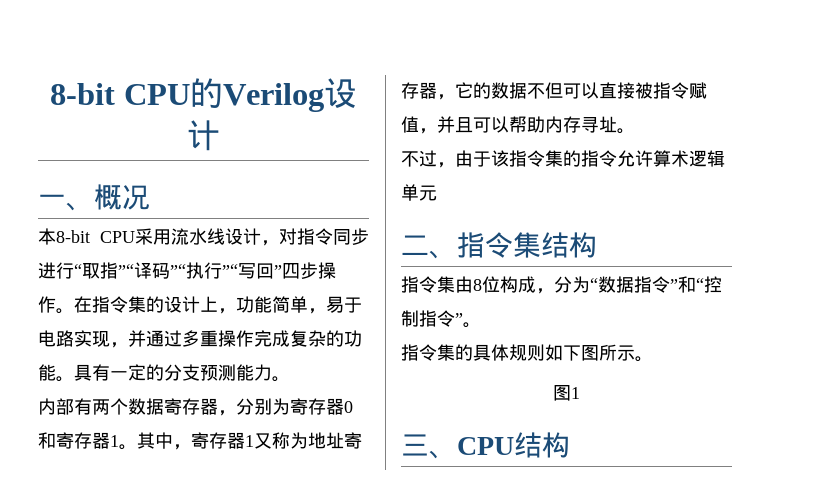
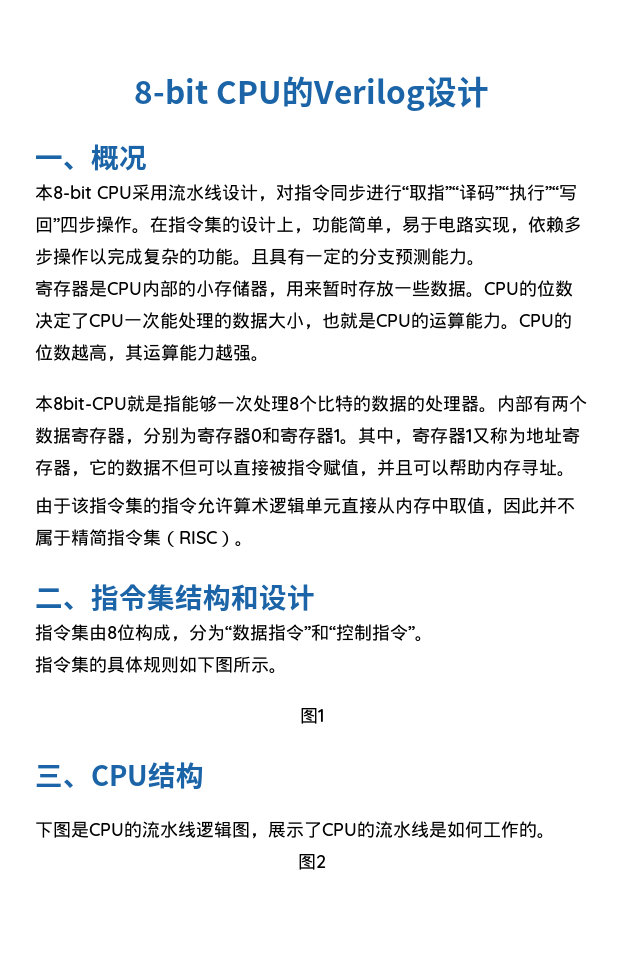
[128,330,254,347] 并通过多重操作 -> [528,216,582,233] [35,248,107,265] 依赖多步操作以
(74, 379) none -> [251,249,269,265] 且
(290, 379) none -> [35,280,573,298] [35,312,572,330] [35,344,269,362] [35,395,497,413] 寄存器是CPU内部的小存储器，用来暂时存放一些数据。CPU的位数决定了CPU一次能处理的数据大小，也就是CPU的运算能力。CPU的位数越高，其运算能力越强。 // 本8bit-CPU就是指能够一次处理8个比特的数据的处理器。
[401,150,455,168] 不过， -> (575, 474) none
(437, 193) none -> [341,497,575,515] [35,529,253,547] 直接从内存中取值，因此并不属于精简指令集（RISC）。
(597, 245) none -> [231,584,315,611] 和设计
(570, 445) none -> [35,821,555,839] [297,854,326,870] // 下图是CPU的流水线逻辑图，展示了CPU的流水线是如何工作的。 // 图2

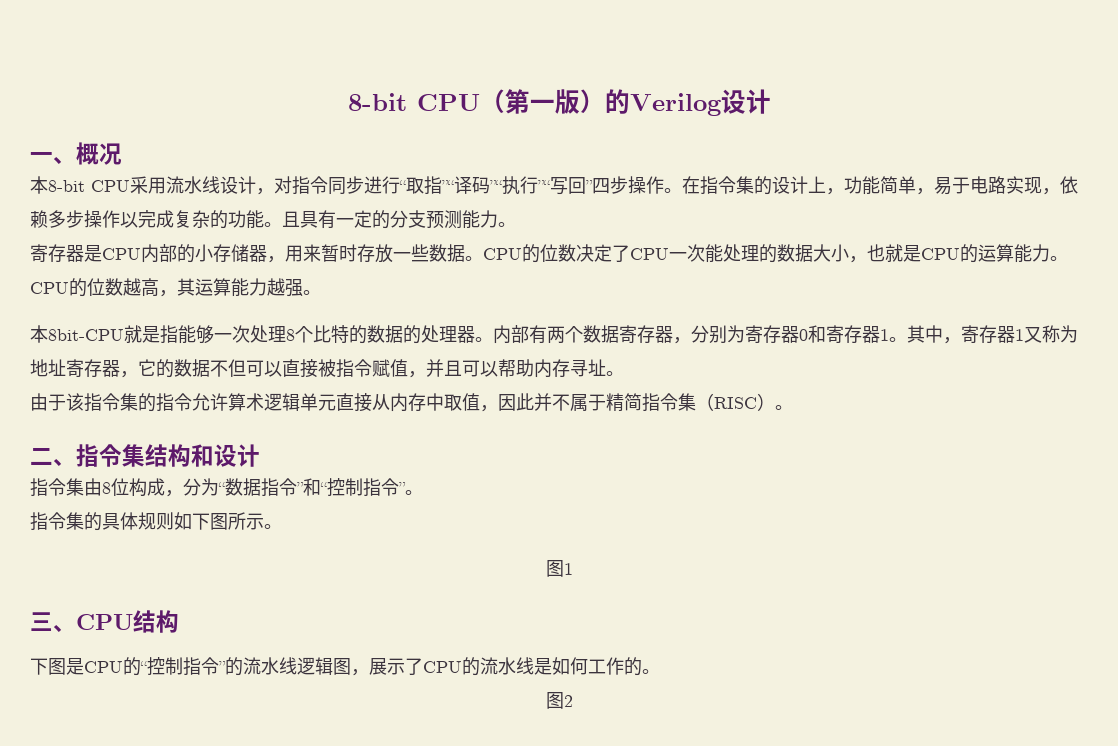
[133,78,283,104] 8-bit CPU -> [347,89,605,114] 8-bit CPU（第一版）
(142, 829) none -> [140,657,243,676] “控制指令”的

